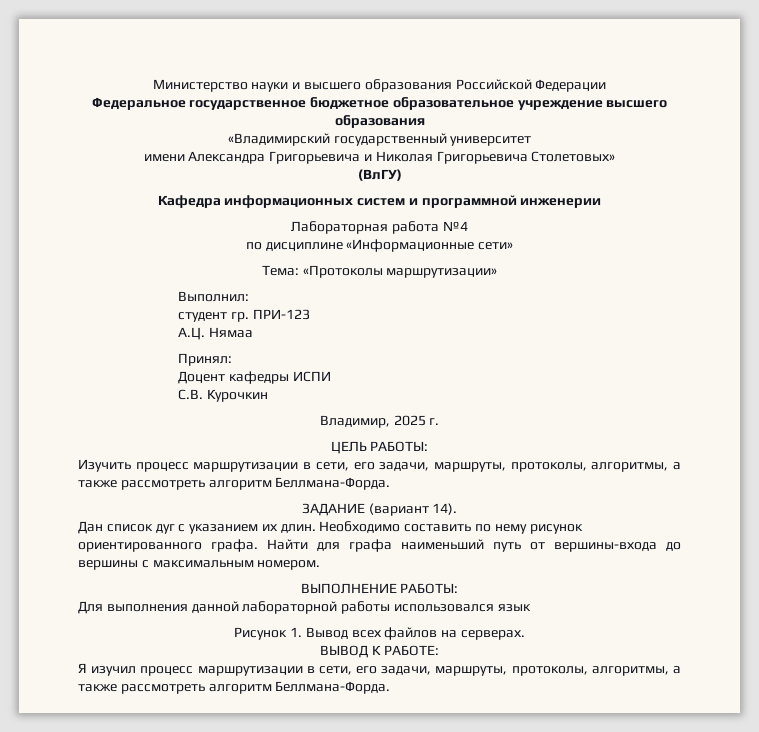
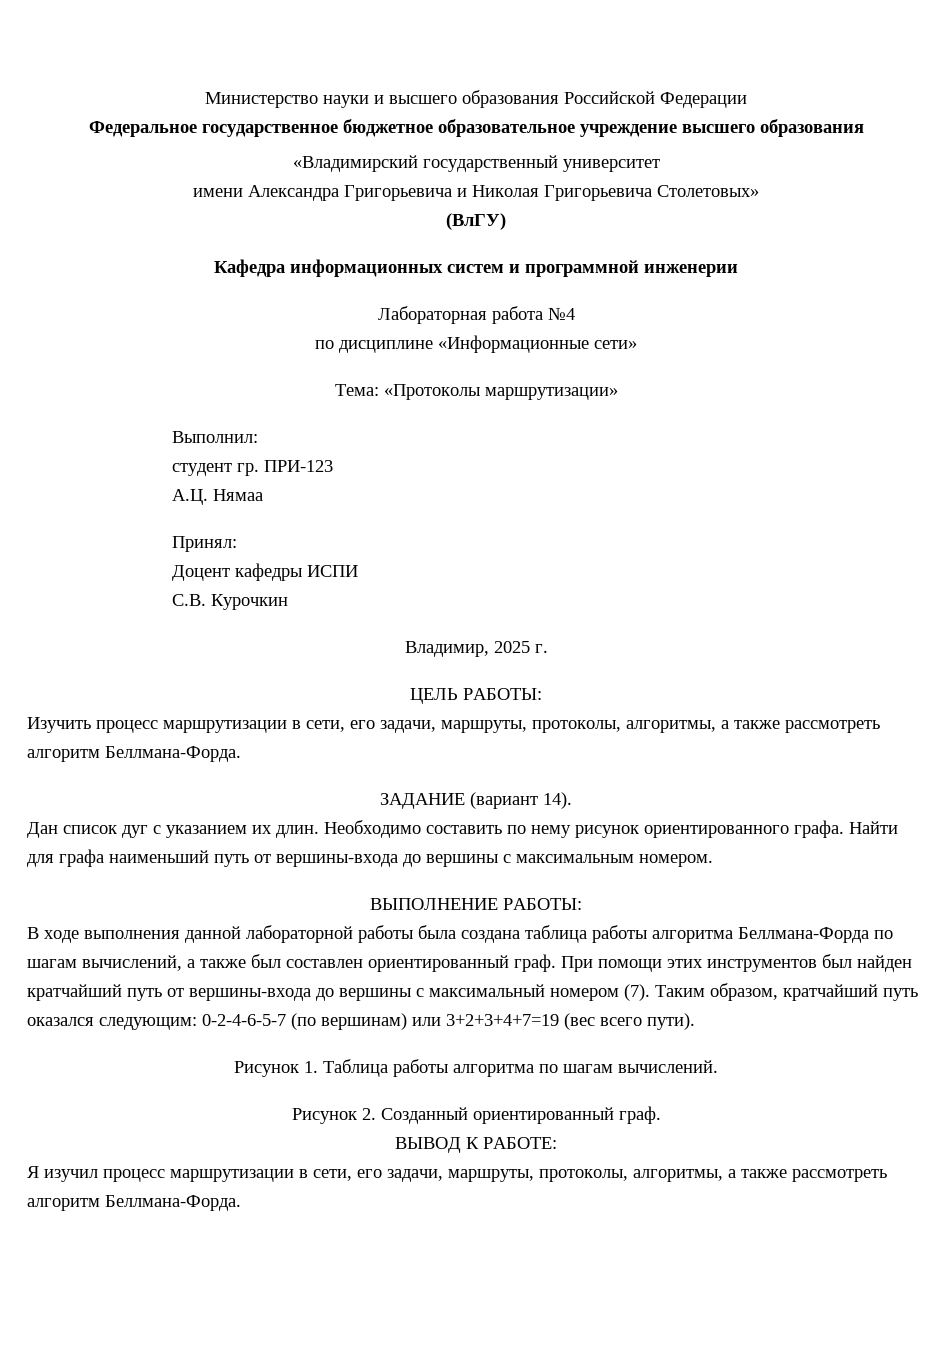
[78,601,103,614] Для -> [27,927,79,943] В ходе
[393,604,531,612] [234,627,525,640] использовался язык // Рисунок 1. Вывод всех файлов на серверах. -> [418,925,893,943] [27,954,912,972] [27,983,918,1001] [27,1013,695,1030] [234,1059,718,1077] [291,1106,661,1124] была создана таблица работы алгоритма Беллмана-Форда по шагам вычислений, а также был составлен ориентированный граф. При помощи этих инструментов был найден кратчайший путь от вершины-входа до вершины с максимальный номером (7). Таким образом, кратчайший путь оказался следующим: 0-2-4-6-5-7 (по вершинам) или 3+2+3+4+7=19 (вес всего пути). // Рисунок 1. Таблица работы алгоритма по шагам вычислений. // Рисунок 2. Созданный ориентированный граф.

